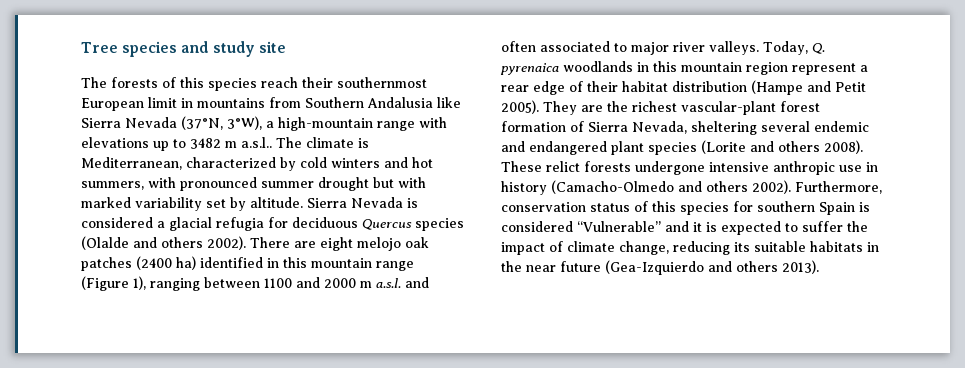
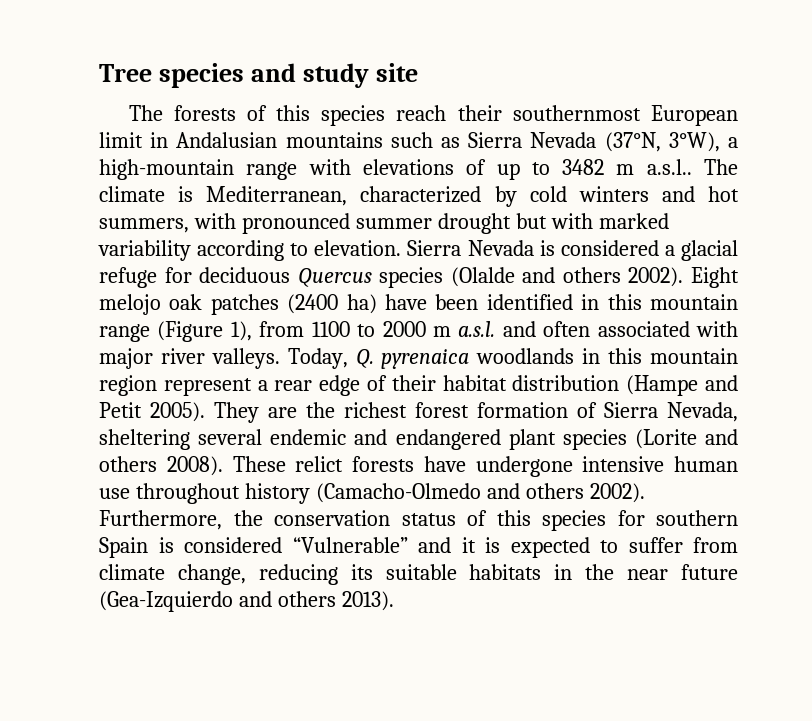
[197,97,461,108] mountains from Southern Andalusia like -> [176,132,460,148] Andalusian mountains such as
(149, 142) none -> [466,159,487,175] of
[206,197,303,211] set by altitude. -> [197,240,402,261] according to elevation.
[216,217,264,231] refugia -> [99,267,157,288] refuge
[250,237,353,251] There are eight -> [690,267,739,288] Eight
(196, 263) none -> [385,294,479,310] have been
[150,277,320,291] ranging between 1100 and -> [259,321,376,337] from 1100 to
[614,43,627,52] to -> [696,321,739,337] with
[681,101,776,115] vascular-plant -> (407, 410) none
(631, 166) none -> [423,456,466,472] have
[773,161,878,175] anthropic use in -> [674,456,738,472] [99,483,240,504] human use throughout
(882, 187) none -> [233,510,263,526] the
[847,221,868,232] [501,241,563,255] the impact of -> [693,537,738,553] from

